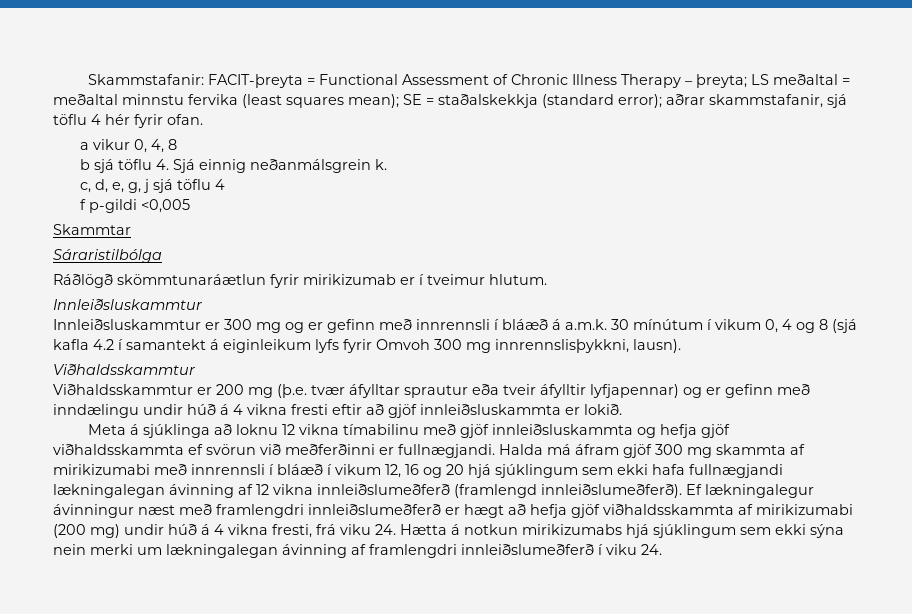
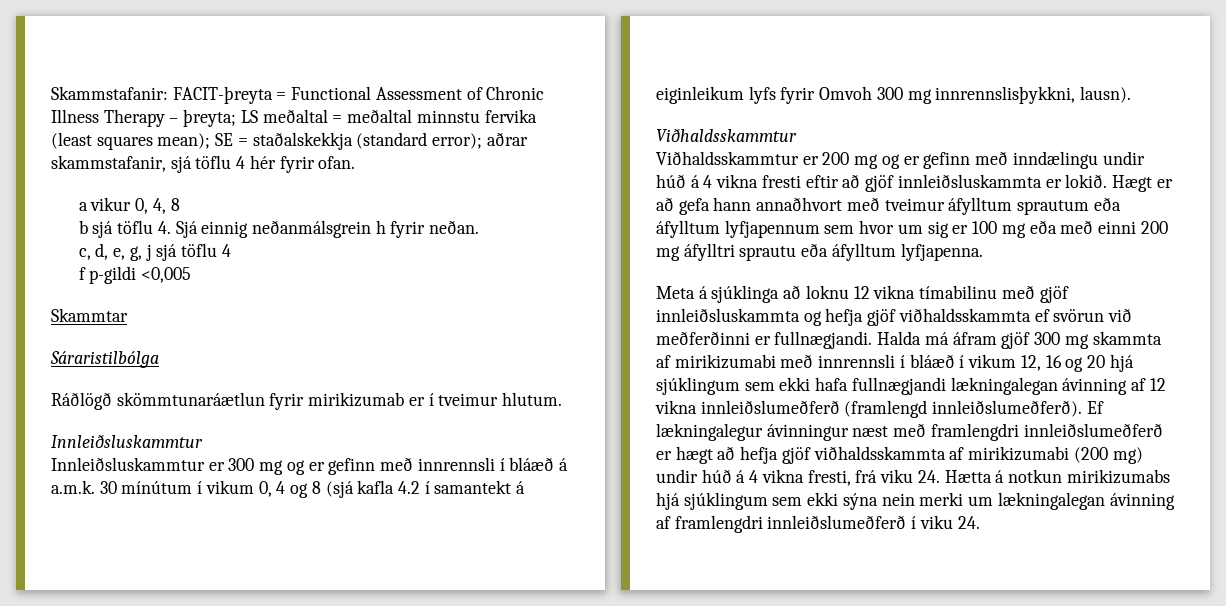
[374,159,387,170] k. -> [375,220,480,238] h fyrir neðan.
[277,384,679,398] (þ.e. tvær áfylltar sprautur eða tveir áfylltir lyfjapennar) -> (879, 161) none
(622, 409) none -> [1111,175,1173,192] [656,197,1121,215] [656,220,1168,238] [656,243,983,261] Hægt er að gefa hann annaðhvort með tveimur áfylltum sprautum eða áfylltum lyfjapennum sem hvor um sig er 100 mg eða með einni 200 mg áfylltri sprautu eða áfylltum lyfjapenna.

